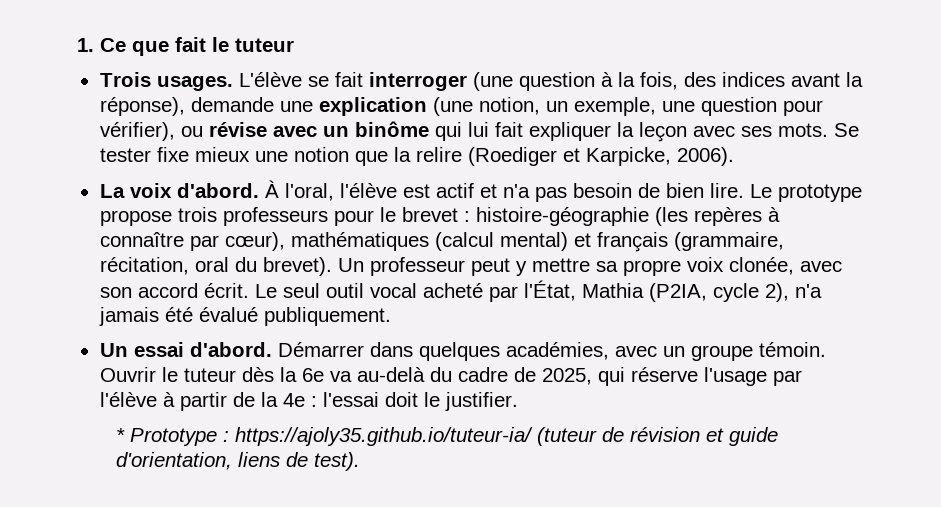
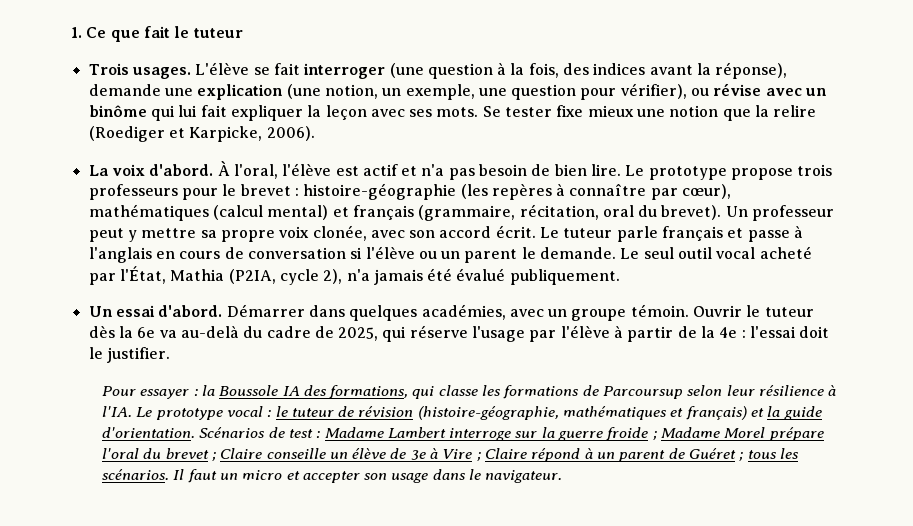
(277, 291) none -> [563,225,804,242] [88,246,640,263] tuteur parle français et passe à l'anglais en cours de conversation si l'élève ou un parent le demande. Le
[115,427,778,446] [115,452,360,471] * Prototype : https://ajoly35.github.io/tuteur-ia/ (tuteur de révision et guide d'orientation, liens de test). -> [101,385,837,399] [101,406,822,420] [101,427,824,441] [101,448,799,462] [101,469,563,483] Pour essayer : la Boussole IA des formations, qui classe les formations de Parcoursup selon leur résilience à l'IA. Le prototype vocal : le tuteur de révision (histoire-géographie, mathématiques et français) et la guide d'orientation. Scénarios de test : Madame Lambert interroge sur la guerre froide ; Madame Morel prépare l'oral du brevet ; Claire conseille un élève de 3e à Vire ; Claire répond à un parent de Guéret ; tous les scénarios. Il faut un micro et accepter son usage dans le navigateur.

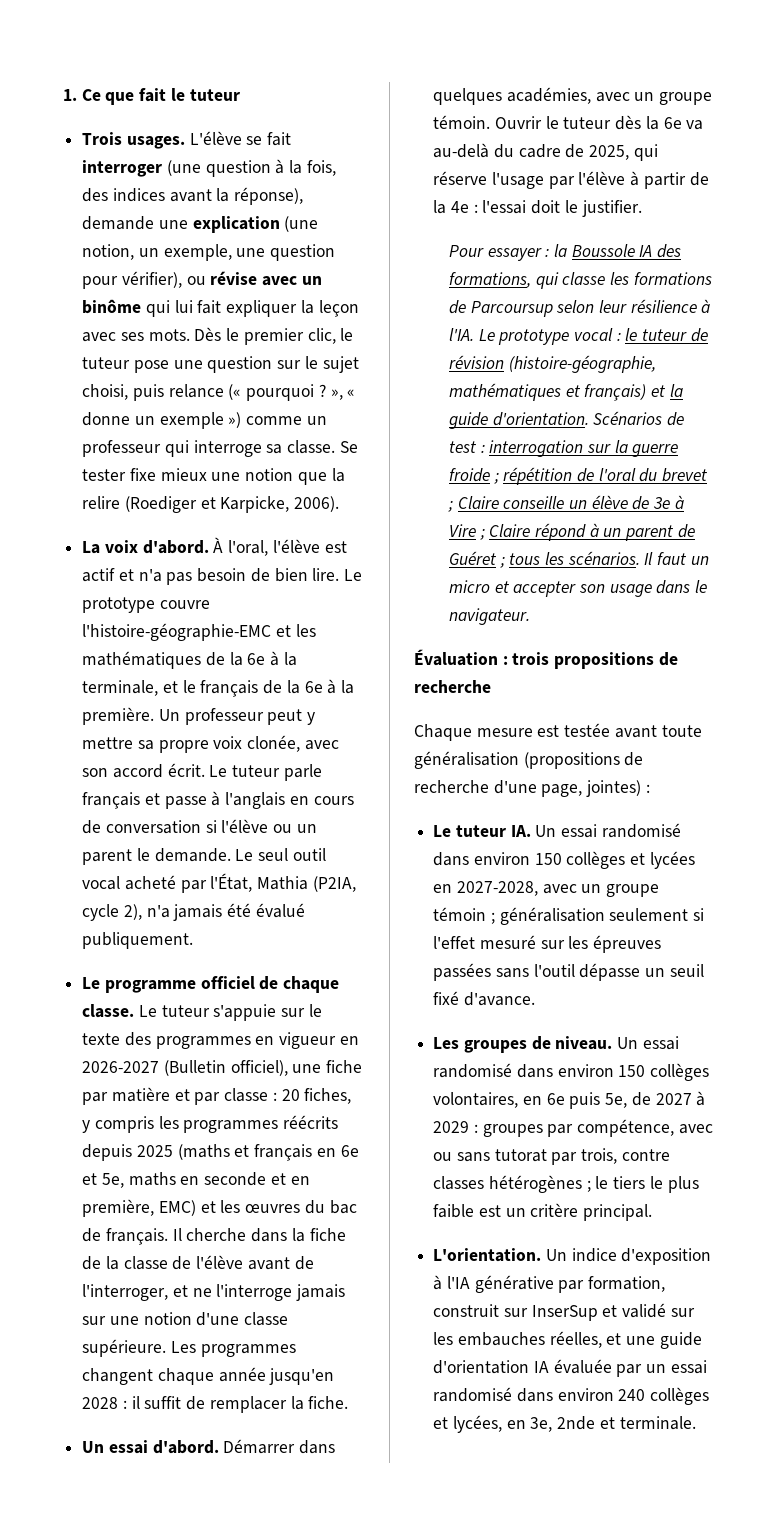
(479, 112) none -> [194,327,354,345] [82,356,359,373] [82,384,356,401] [82,412,327,429] [82,440,336,457] Dès le premier clic, le tuteur pose une question sur le sujet choisi, puis relance (« pourquoi ? », « donne un exemple ») comme un professeur qui interroge sa classe.
[731,164,833,180] [88,183,732,200] [88,204,722,221] propose trois professeurs pour le brevet : histoire-géographie (les repères à connaître par cœur), mathématiques (calcul mental) et français (grammaire, récitation, oral du brevet). -> [159,600,210,609] [82,623,316,641] [82,651,297,669] [82,679,355,697] [82,707,155,725] couvre l'histoire-géographie-EMC et les mathématiques de la 6e à la terminale, et le français de la 6e à la première.
(620, 277) none -> [82,976,340,993] [82,1004,322,1021] [82,1032,359,1049] [82,1060,363,1076] [82,1087,352,1105] [82,1115,339,1133] [82,1144,359,1161] [82,1172,310,1188] [82,1199,357,1217] [82,1228,346,1245] [82,1255,314,1270] [82,1284,346,1301] [82,1312,289,1326] [82,1339,296,1357] [82,1367,335,1385] [82,1396,349,1413] // Le programme officiel de chaque classe. Le tuteur s'appuie sur le texte des programmes en vigueur en 2026-2027 (Bulletin officiel), une fiche par matière et par classe : 20 fiches, y compris les programmes réécrits depuis 2025 (maths et français en 6e et 5e, maths en seconde et en première, EMC) et les œuvres du bac de français. Il cherche dans la fiche de la classe de l'élève avant de l'interroger, et ne l'interroge jamais sur une notion d'une classe supérieure. Les programmes changent chaque année jusqu'en 2028 : il suffit de remplacer la fiche.
[324,427,512,441] Madame Lambert interroge -> [489,440,584,457] interrogation
[661,427,824,441] Madame Morel prépare -> [503,467,594,485] répétition de
(563, 476) none -> [414,649,678,669] [414,680,491,693] [414,723,702,741] [414,751,644,769] [414,780,650,797] [433,823,681,838] [433,851,695,869] [433,881,660,897] [433,907,705,925] [433,935,662,953] [433,963,704,981] [433,991,535,1006] [433,1036,679,1053] [433,1063,710,1081] [433,1091,706,1109] [433,1119,713,1137] [433,1148,670,1165] [433,1175,699,1193] [433,1203,653,1221] [433,1248,712,1265] [433,1275,666,1293] [433,1303,695,1321] [433,1331,702,1349] [433,1359,707,1377] [433,1387,710,1405] [433,1415,696,1433] // Évaluation : trois propositions de recherche // Chaque mesure est testée avant toute généralisation (propositions de recherche d'une page, jointes) : // Le tuteur IA. Un essai randomisé dans environ 150 collèges et lycées en 2027-2028, avec un groupe témoin ; généralisation seulement si l'effet mesuré sur les épreuves passées sans l'outil dépasse un seuil fixé d'avance. // Les groupes de niveau. Un essai randomisé dans environ 150 collèges volontaires, en 6e puis 5e, de 2027 à 2029 : groupes par compétence, avec ou sans tutorat par trois, contre classes hétérogènes ; le tiers le plus faible est un critère principal. // L'orientation. Un indice d'exposition à l'IA générative par formation, construit sur InserSup et validé sur les embauches réelles, et une guide d'orientation IA évaluée par un essai randomisé dans environ 240 collèges et lycées, en 3e, 2nde et terminale.

